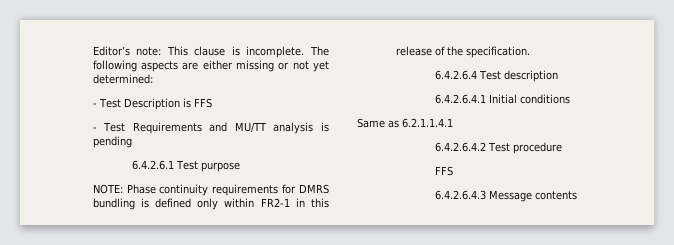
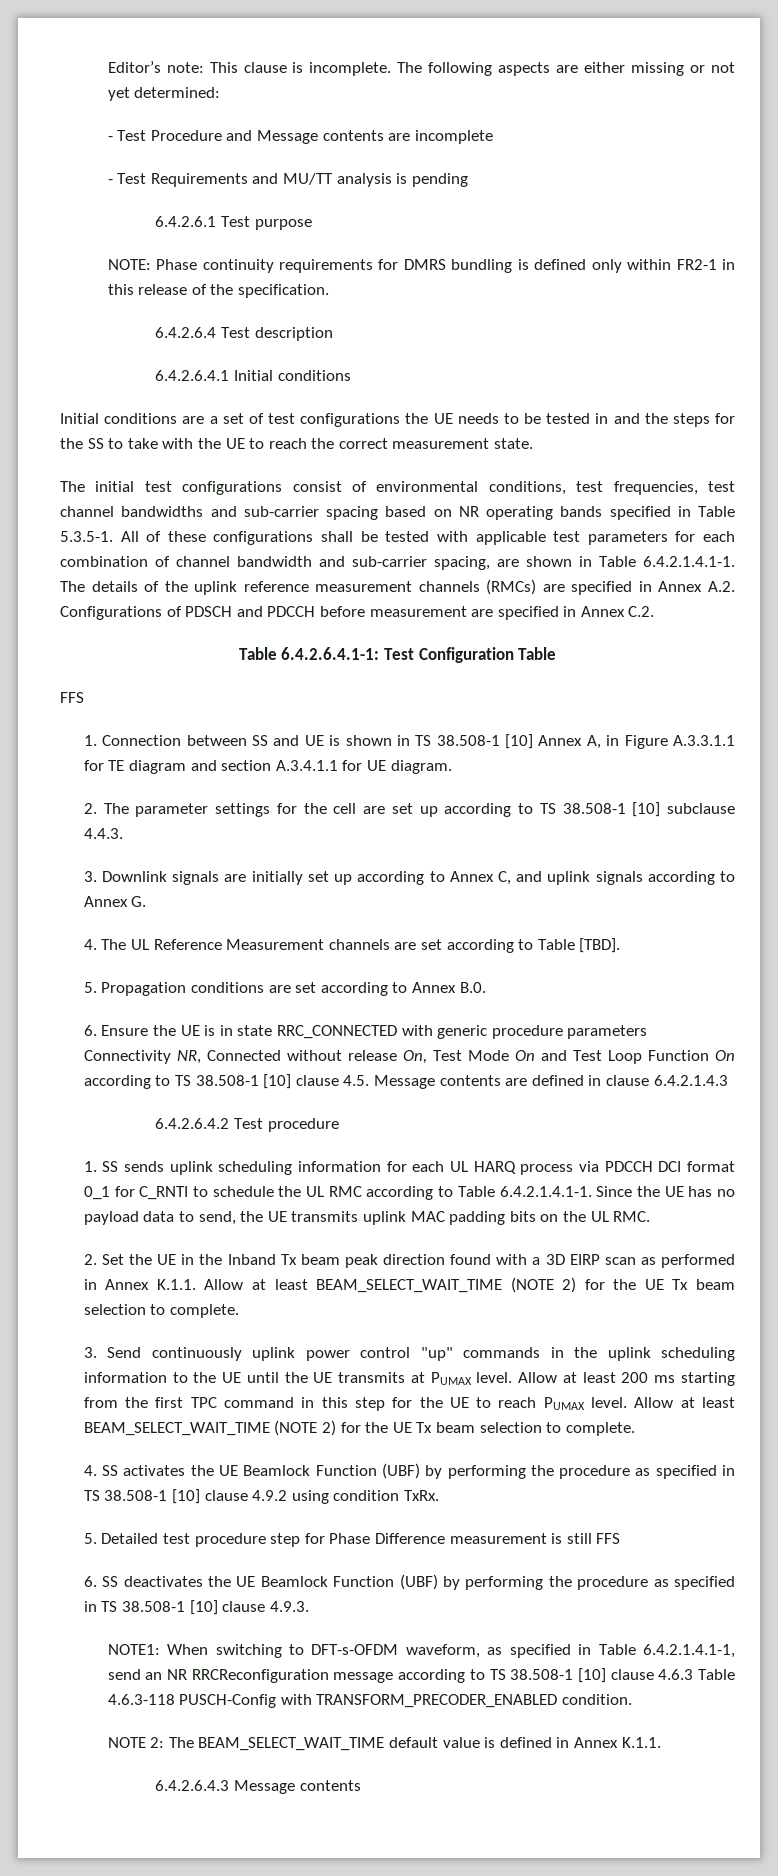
[123,98,212,110] Description is FFS -> [150,130,493,144] Procedure and Message contents are incomplete
[357,118,453,128] [434,142,562,154] [434,166,453,176] Same as 6.2.1.1.4.1 // 6.4.2.6.4.2 Test procedure // FFS -> [60,413,735,427] [60,438,534,449] [60,481,735,495] [60,506,735,520] [60,531,735,545] [60,556,735,570] [60,579,736,595] [60,606,655,620] [238,647,557,663] [60,692,84,703] [83,734,735,749] [83,760,452,774] [83,802,735,817] [83,828,123,839] [83,871,735,885] [83,896,147,907] [83,938,621,953] [83,982,486,996] [83,1025,648,1039] [83,1050,735,1064] [83,1074,728,1089] [155,1118,339,1132] [83,1161,735,1175] [83,1186,736,1200] [83,1211,651,1225] [83,1254,735,1268] [83,1277,735,1293] [83,1304,240,1318] [83,1347,735,1361] [83,1372,735,1386] [83,1397,735,1411] [83,1420,635,1436] [83,1463,736,1479] [83,1489,439,1504] [83,1533,621,1547] [83,1574,735,1590] [83,1600,309,1615] [107,1644,735,1658] [107,1668,735,1683] [107,1694,633,1708] [107,1737,661,1751] Initial conditions are a set of test configurations the UE needs to be tested in and the steps for the SS to take with the UE to reach the correct measurement state. // The initial test configurations consist of environmental conditions, test frequencies, test channel bandwidths and sub-carrier spacing based on NR operating bands specified in Table 5.3.5-1. All of these configurations shall be tested with applicable test parameters for each combination of channel bandwidth and sub-carrier spacing, are shown in Table 6.4.2.1.4.1-1. The details of the uplink reference measurement channels (RMCs) are specified in Annex A.2. Configurations of PDSCH and PDCCH before measurement are specified in Annex C.2. // Table 6.4.2.6.4.1-1: Test Configuration Table // FFS // 1. Connection between SS and UE is shown in TS 38.508-1 [10] Annex A, in Figure A.3.3.1.1 for TE diagram and section A.3.4.1.1 for UE diagram. // 2. The parameter settings for the cell are set up according to TS 38.508-1 [10] subclause 4.4.3. // 3. Downlink signals are initially set up according to Annex C, and uplink signals according to Annex G. // 4. The UL Reference Measurement channels are set according to Table [TBD]. // 5. Propagation conditions are set according to Annex B.0. // 6. Ensure the UE is in state RRC_CONNECTED with generic procedure parameters Connectivity NR, Connected without release On, Test Mode On and Test Loop Function On according to TS 38.508-1 [10] clause 4.5. Message contents are defined in clause 6.4.2.1.4.3 // 6.4.2.6.4.2 Test procedure // 1. SS sends uplink scheduling information for each UL HARQ process via PDCCH DCI format 0_1 for C_RNTI to schedule the UL RMC according to Table 6.4.2.1.4.1-1. Since the UE has no payload data to send, the UE transmits uplink MAC padding bits on the UL RMC. // 2. Set the UE in the Inband Tx beam peak direction found with a 3D EIRP scan as performed in Annex K.1.1. Allow at least BEAM_SELECT_WAIT_TIME (NOTE 2) for the UE Tx beam selection to complete. // 3. Send continuously uplink power control "up" commands in the uplink scheduling information to the UE until the UE transmits at PUMAX level. Allow at least 200 ms starting from the first TPC command in this step for the UE to reach PUMAX level. Allow at least BEAM_SELECT_WAIT_TIME (NOTE 2) for the UE Tx beam selection to complete. // 4. SS activates the UE Beamlock Function (UBF) by performing the procedure as specified in TS 38.508-1 [10] clause 4.9.2 using condition TxRx. // 5. Detailed test procedure step for Phase Difference measurement is still FFS // 6. SS deactivates the UE Beamlock Function (UBF) by performing the procedure as specified in TS 38.508-1 [10] clause 4.9.3. // NOTE1: When switching to DFT-s-OFDM waveform, as specified in Table 6.4.2.1.4.1-1, send an NR RRCReconfiguration message according to TS 38.508-1 [10] clause 4.6.3 Table 4.6.3-118 PUSCH-Config with TRANSFORM_PRECODER_ENABLED condition. // NOTE 2: The BEAM_SELECT_WAIT_TIME default value is defined in Annex K.1.1.

